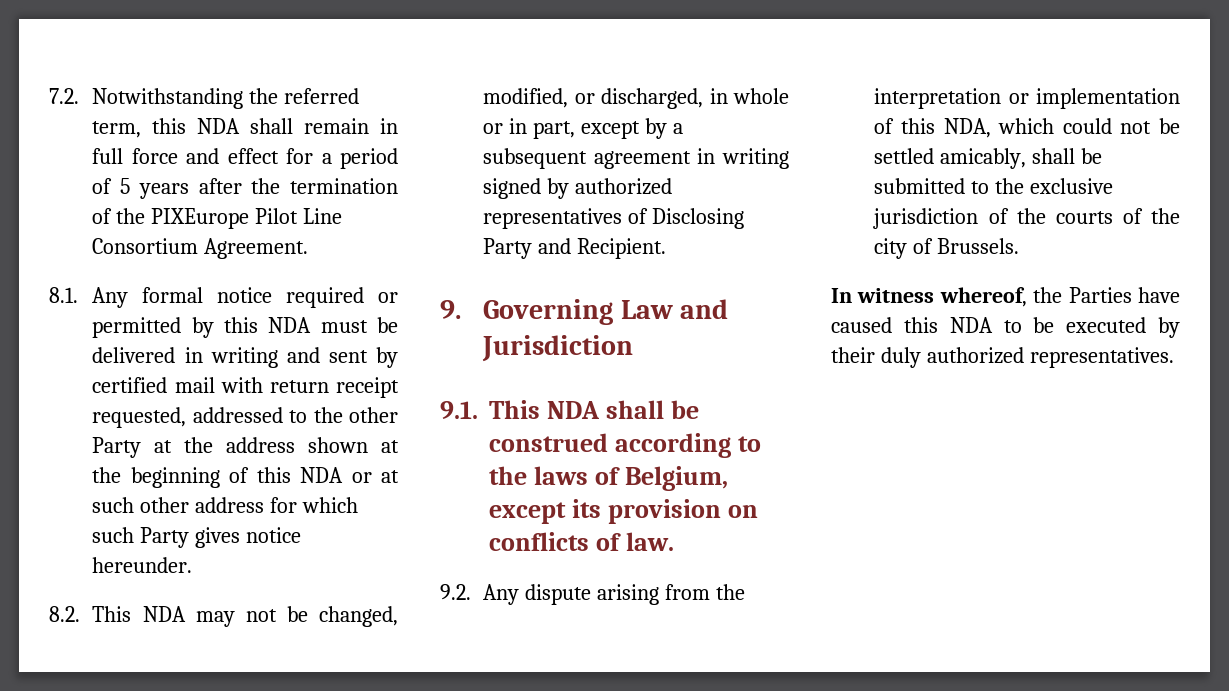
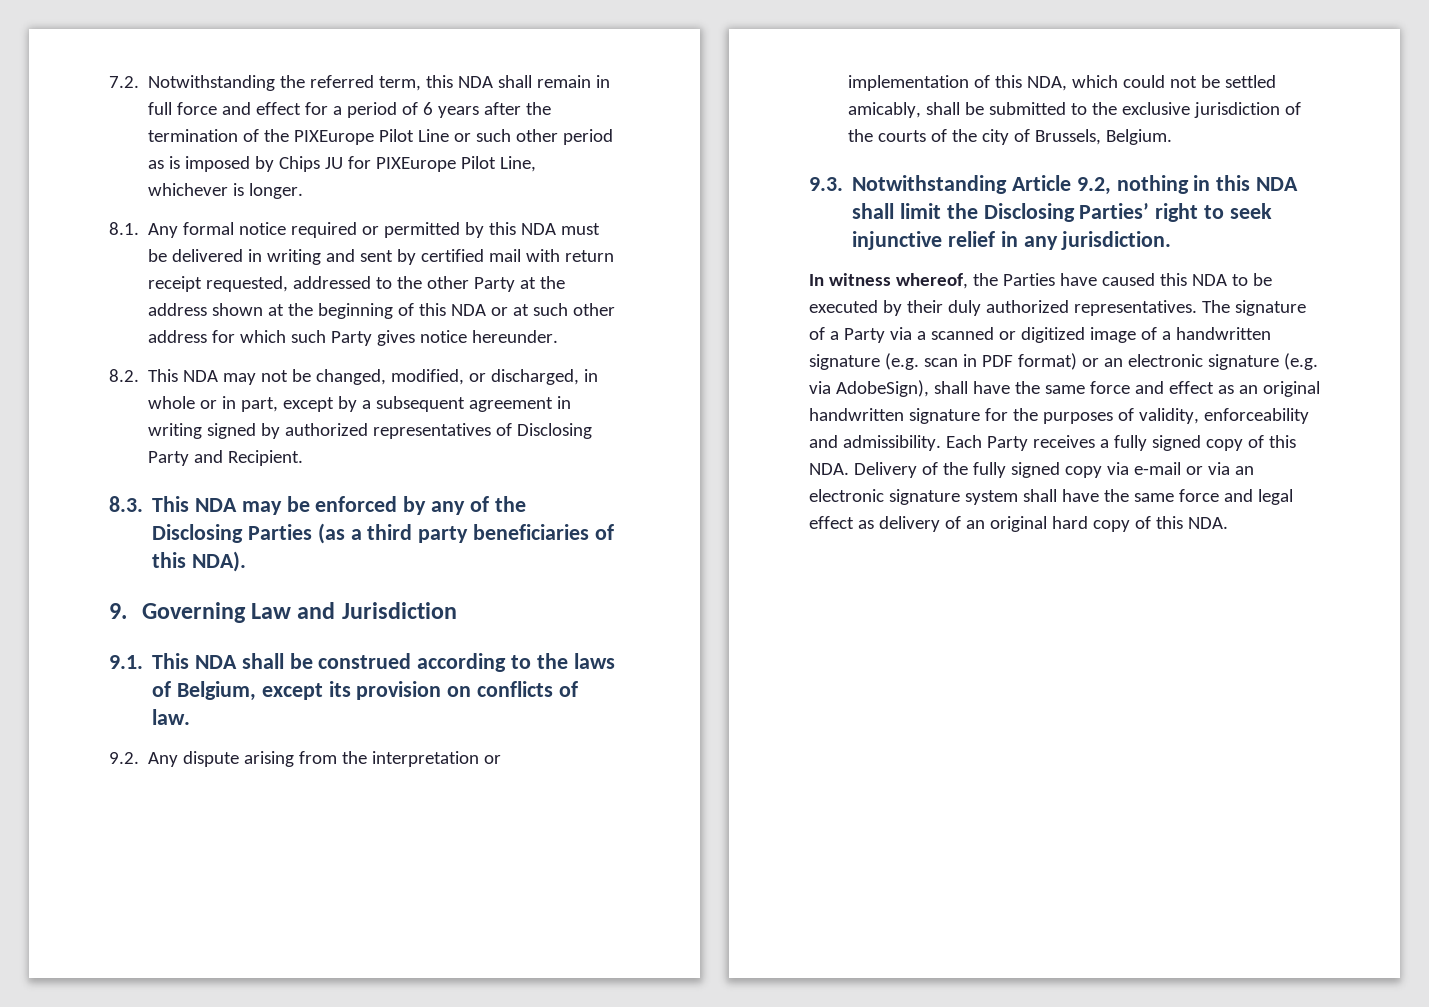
[120,178,131,194] 5 -> [423,102,434,115] 6
[92,238,309,259] Consortium Agreement. -> [454,129,614,145] [148,156,537,172] [148,183,304,199] or such other period as is imposed by Chips JU for PIXEurope Pilot Line, whichever is longer.
(667, 248) none -> [109,496,526,515] [152,523,614,544] [152,551,247,572] // 8.3. This NDA may be enforced by any of the Disclosing Parties (as a third party beneficiaries of this NDA).
[937,238,1020,254] Brussels. -> [1035,129,1173,145] [809,175,1299,195] [852,203,1272,222] [852,231,1172,250] Brussels, Belgium. // 9.3. Notwithstanding Article 9.2, nothing in this NDA shall limit the Disclosing Parties’ right to seek injunctive relief in any jurisdiction.
(1174, 357) none -> [1201,300,1306,316] [809,327,1271,343] [809,353,1318,370] [809,380,1320,397] [809,408,1309,424] [809,435,1296,451] [809,462,1254,478] [809,489,1293,505] [809,516,1228,532] The signature of a Party via a scanned or digitized image of a handwritten signature (e.g. scan in PDF format) or an electronic signature (e.g. via AdobeSign), shall have the same force and effect as an original handwritten signature for the purposes of validity, enforceability and admissibility. Each Party receives a fully signed copy of this NDA. Delivery of the fully signed copy via e-mail or via an electronic signature system shall have the same force and legal effect as delivery of an original hard copy of this NDA.

